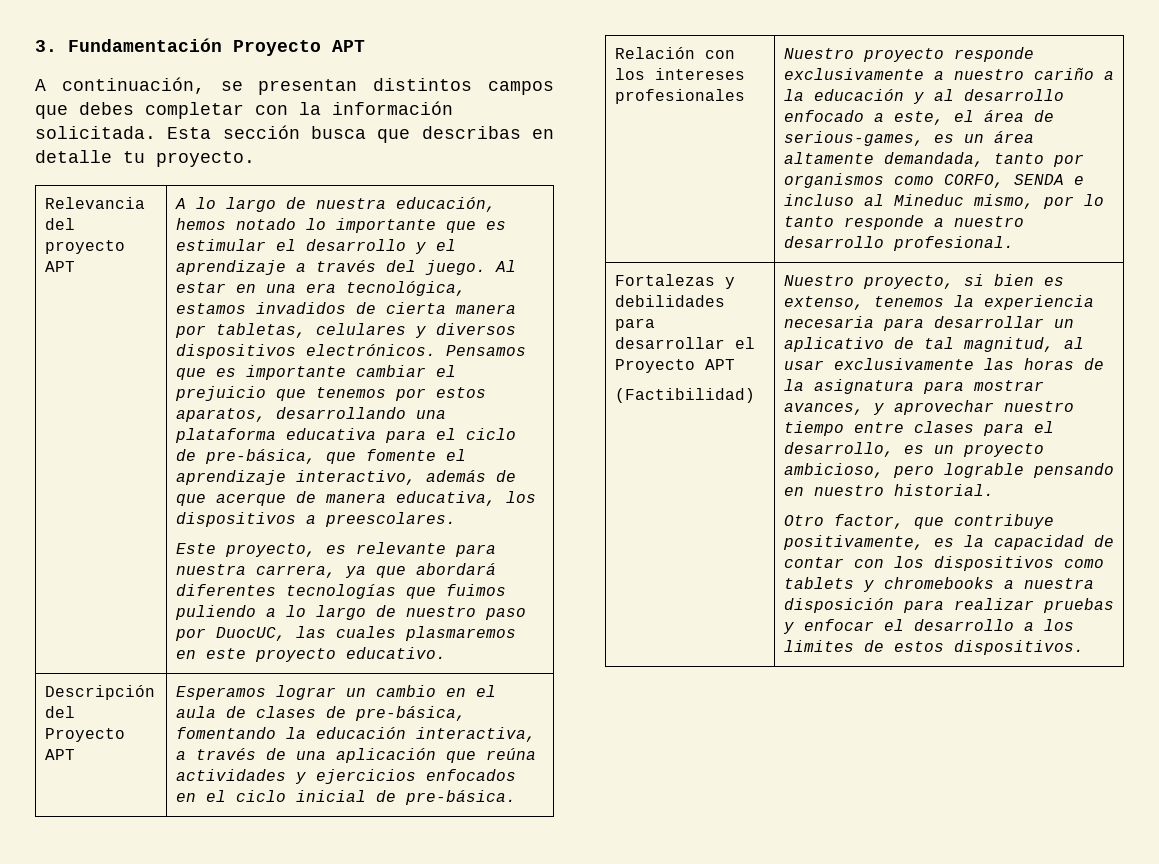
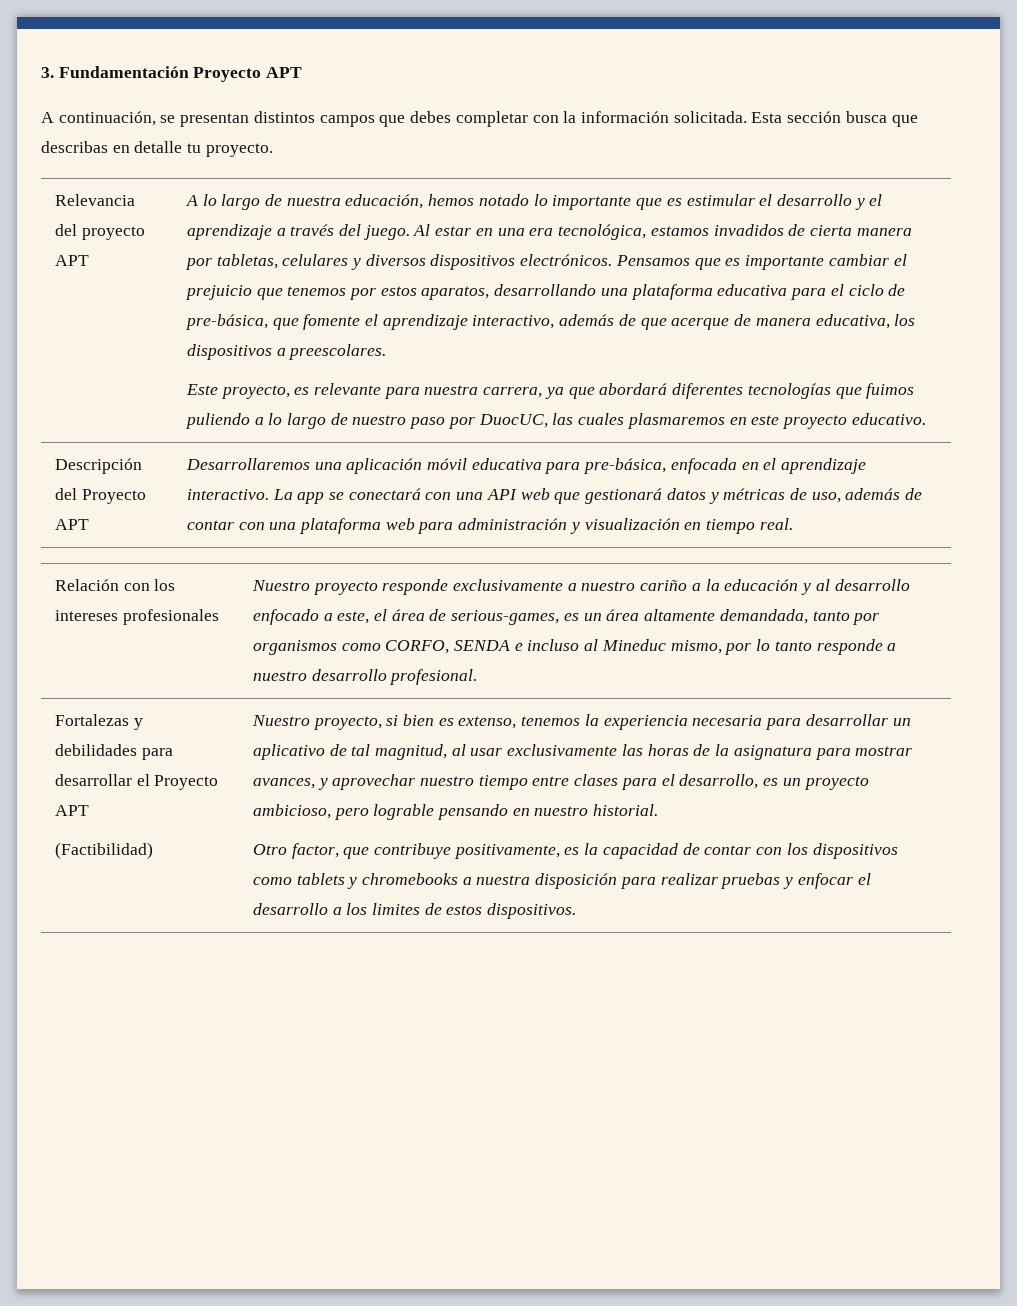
[175,685,496,700] [175,706,466,721] [175,727,536,742] [175,748,536,763] [175,769,516,784] [175,790,516,805] Esperamos lograr un cambio en el aula de clases de pre-básica, fomentando la educación interactiva, a través de una aplicación que reúna actividades y ejercicios enfocados en el ciclo inicial de pre-básica. -> [185,458,867,474] [186,488,923,504] [186,518,793,534] Desarrollaremos una aplicación móvil educativa para pre-básica, enfocada en el aprendizaje interactivo. La app se conectará con una API web que gestionará datos y métricas de uso, además de contar con una plataforma web para administración y visualización en tiempo real.

